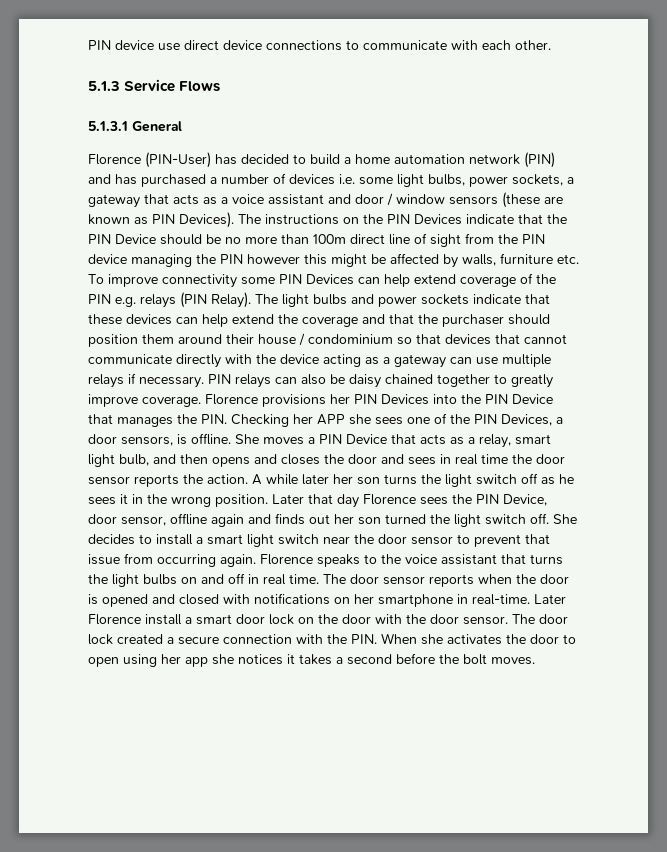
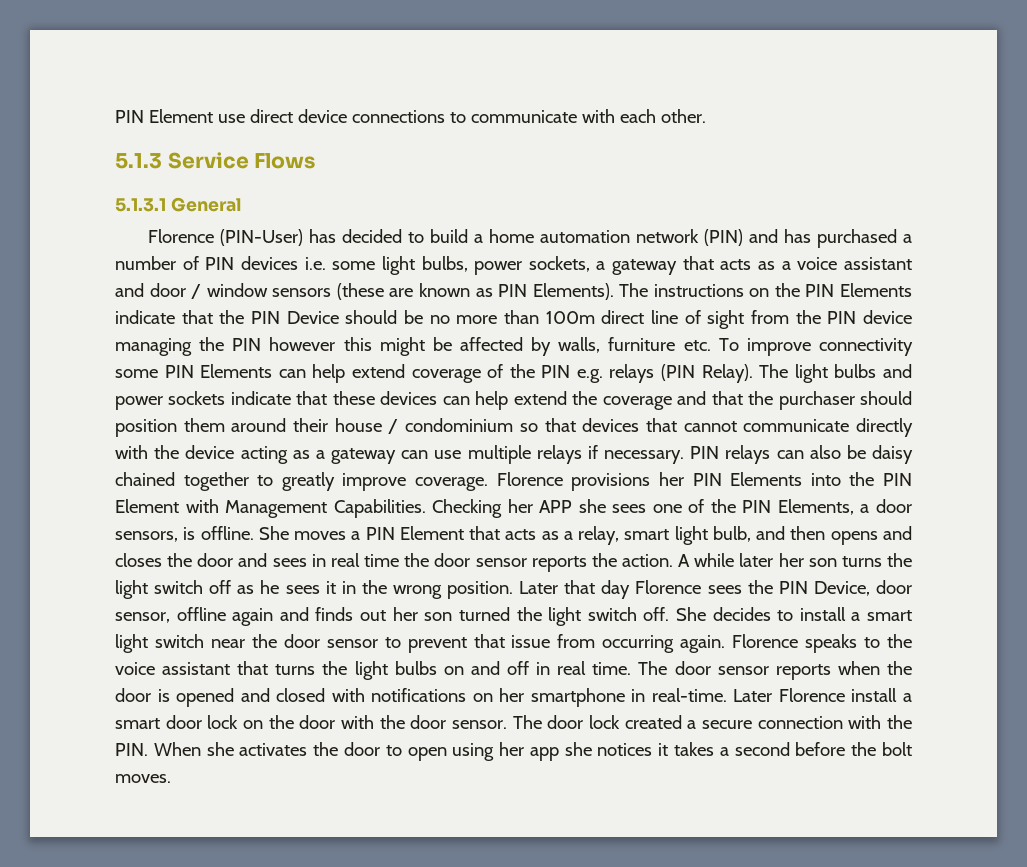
[88,40,154,50] PIN device -> [115,109,213,123] PIN Element
(286, 178) none -> [205,257,235,270] PIN
[179,212,234,228] Devices). -> [532,283,614,300] Elements).
[414,214,462,225] Devices -> [840,283,912,297] Elements
[306,274,354,285] Devices -> [200,364,273,378] Elements
[381,394,429,405] Devices -> [730,472,803,486] Elements
[512,394,553,404] [88,414,227,427] Device that manages the PIN. -> [115,499,426,518] Element with Management Capabilities.
[501,414,552,426] Devices, -> [777,499,854,515] Elements,
[346,434,387,444] Device -> [399,526,464,540] Element

